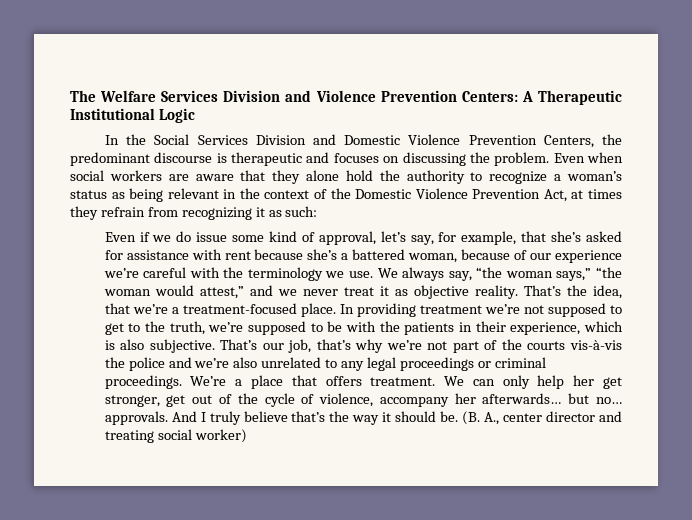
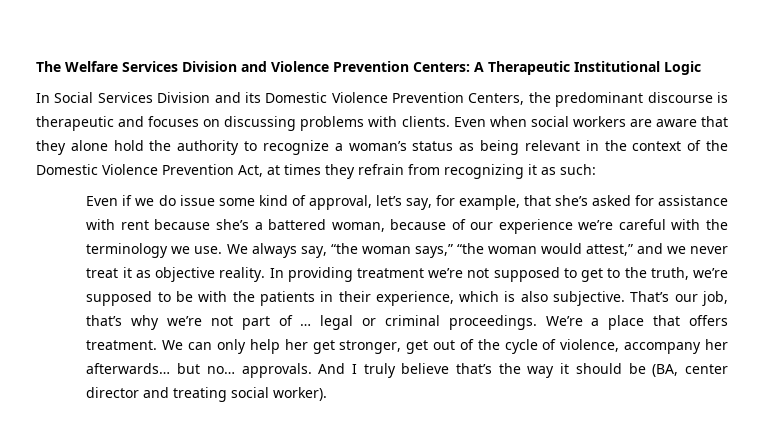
[126,134,147,145] the -> (50, 98) none
(336, 139) none -> [244,92,261,103] its
[469,152,550,166] the problem. -> [300,116,450,131] problems with clients.
[523,285,622,299] [104,303,336,317] That’s the idea, that we’re a treatment-focused place. -> (266, 274) none
[501,339,622,350] [104,357,474,371] the courts vis-à-vis the police and we’re also unrelated to any legal proceedings -> [300,315,354,330] … legal
[440,411,500,425] be. (B. A., -> [628,363,679,377] be (BA,
[194,429,247,443] worker) -> [273,387,328,401] worker).

